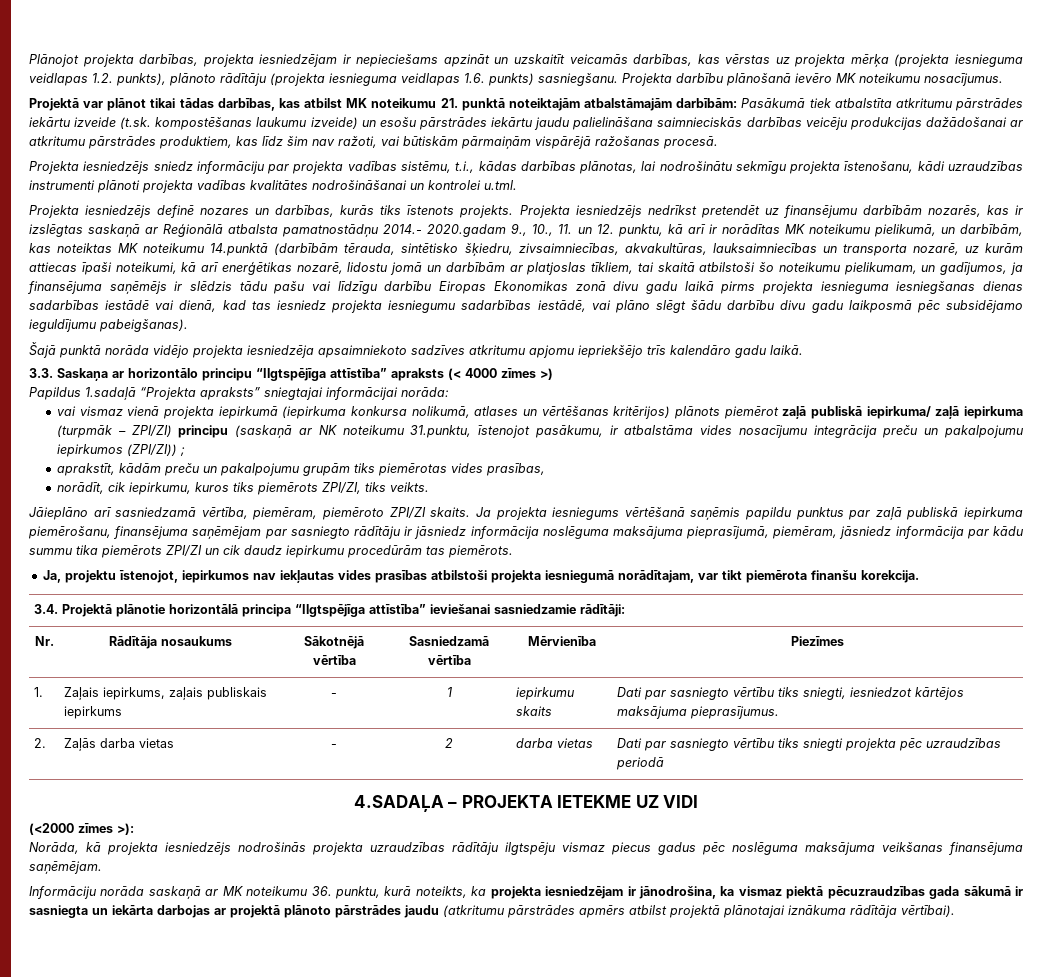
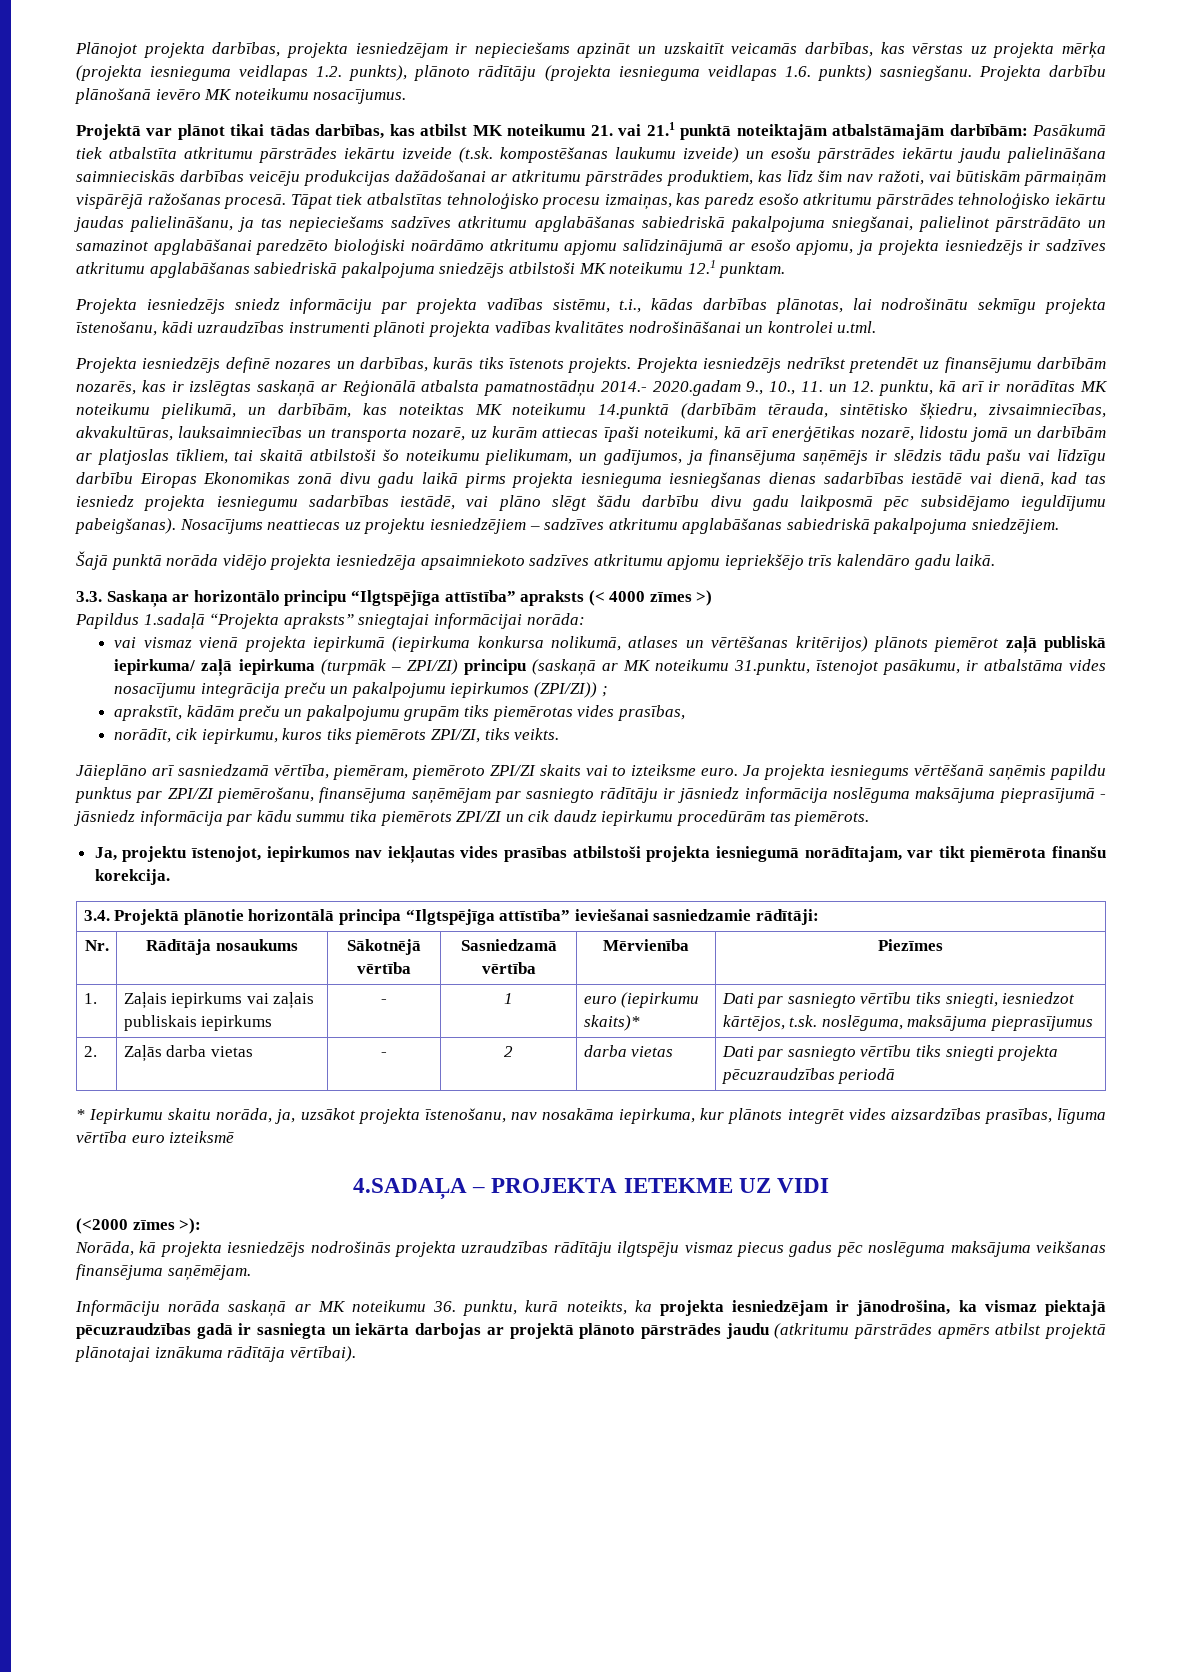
(458, 103) none -> [618,122,675,136] vai 21.1
(718, 142) none -> [290,192,1106,210] [74,216,1106,232] [76,238,1107,255] [76,260,786,278] Tāpat tiek atbalstītas tehnoloģisko procesu izmaiņas, kas paredz esošo atkritumu pārstrādes tehnoloģisko iekārtu jaudas palielināšanu, ja tas nepieciešams sadzīves atkritumu apglabāšanas sabiedriskā pakalpojuma sniegšanai, palielinot pārstrādāto un samazinot apglabāšanai paredzēto bioloģiski noārdāmo atkritumu apjomu salīdzinājumā ar esošo apjomu, ja projekta iesniedzējs ir sadzīves atkritumu apglabāšanas sabiedriskā pakalpojuma sniedzējs atbilstoši MK noteikumu 12.1 punktam.
(188, 325) none -> [179,518,1060,534] Nosacījums neattiecas uz projektu iesniedzējiem – sadzīves atkritumu apglabāšanas sabiedriskā pakalpojuma sniedzējiem.
[318,425,337,435] NK -> [622,660,651,671] MK
[430,507,471,517] skaits. -> [539,764,739,776] skaits vai to izteiksme euro.
[875,507,1023,521] zaļā publiskā iepirkuma -> [167,788,214,799] ZPI/ZI
[686,526,838,539] pieprasījumā, piemēram, -> [999,788,1107,803] pieprasījumā -
[103,687,166,700] iepirkums, -> [171,992,269,1008] iepirkums vai
[516,687,575,700] [516,706,553,716] iepirkumu skaits -> [583,992,700,1008] [583,1015,640,1031] euro (iepirkumu skaits)*
[915,687,965,700] [617,706,780,719] kārtējos maksājuma pieprasījumus. -> [722,1015,1093,1031] kārtējos, t.sk. noslēguma, maksājuma pieprasījumus
[899,738,1002,751] pēc uzraudzības -> [721,1068,835,1084] pēcuzraudzības
(665, 763) none -> [76,1108,1106,1124] [76,1131,235,1143] // * Iepirkumu skaitu norāda, ja, uzsākot projekta īstenošanu, nav nosakāma iepirkuma, kur plānots integrēt vides aizsardzības prasības, līguma vērtība euro izteiksmē
[786,886,1011,899] piektā pēcuzraudzības gada sākumā -> [1044,1300,1106,1316] [76,1323,233,1339] piektajā pēcuzraudzības gadā

